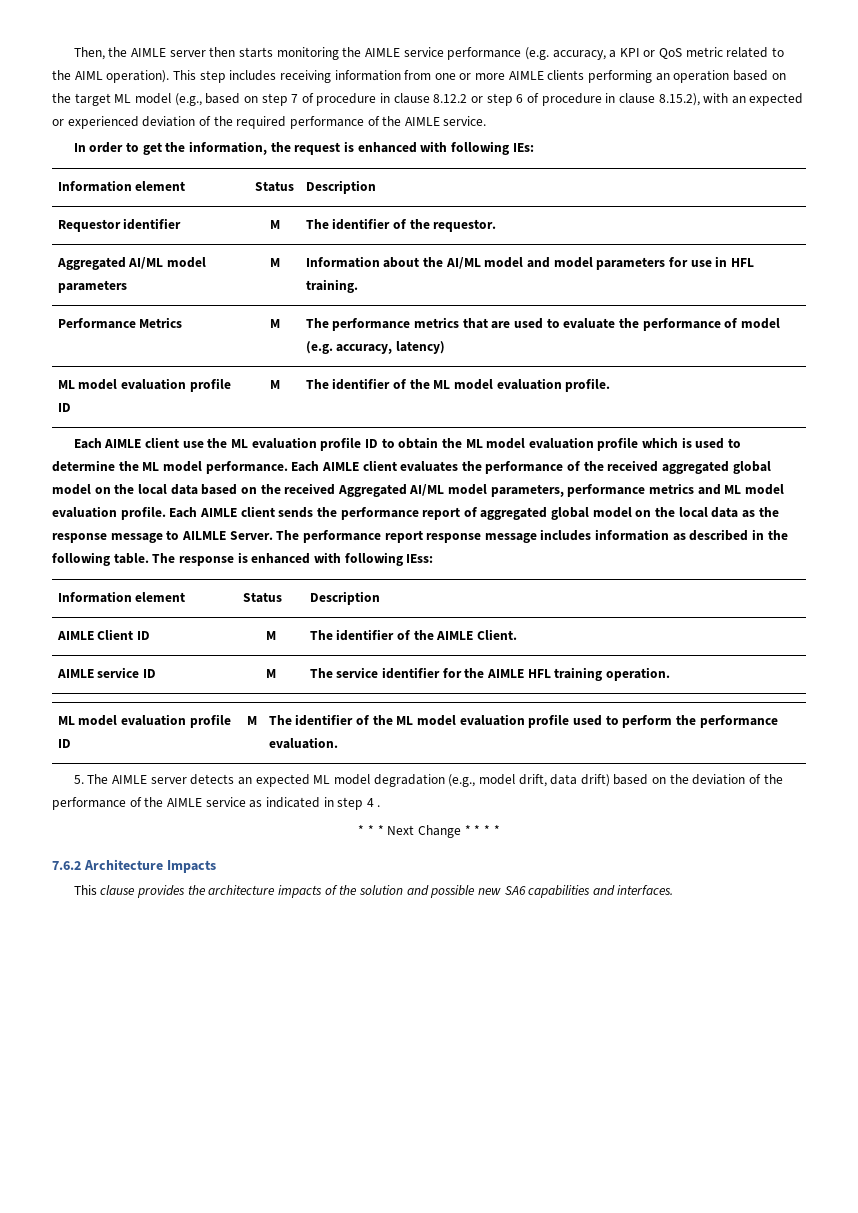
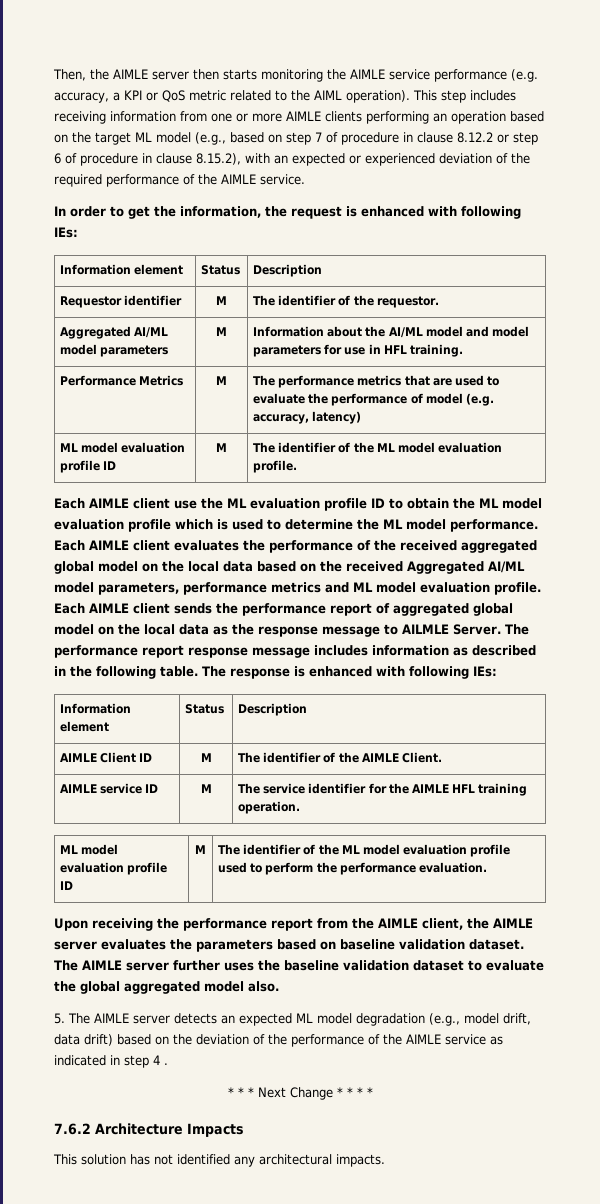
[406,554,434,563] IEss: -> [473,666,497,677] IEs:
(338, 743) none -> [54,918,533,931] [54,939,524,952] [54,960,544,971] [54,981,279,994] // Upon receiving the performance report from the AIMLE client, the AIMLE server evaluates the parameters based on baseline validation dataset. The AIMLE server further uses the baseline validation dataset to evaluate the global aggregated model also.
[100,885,674,898] clause provides the architecture impacts of the solution and possible new SA6 capabilities and interfaces. -> [81,1154,385,1167] solution has not identified any architectural impacts.

